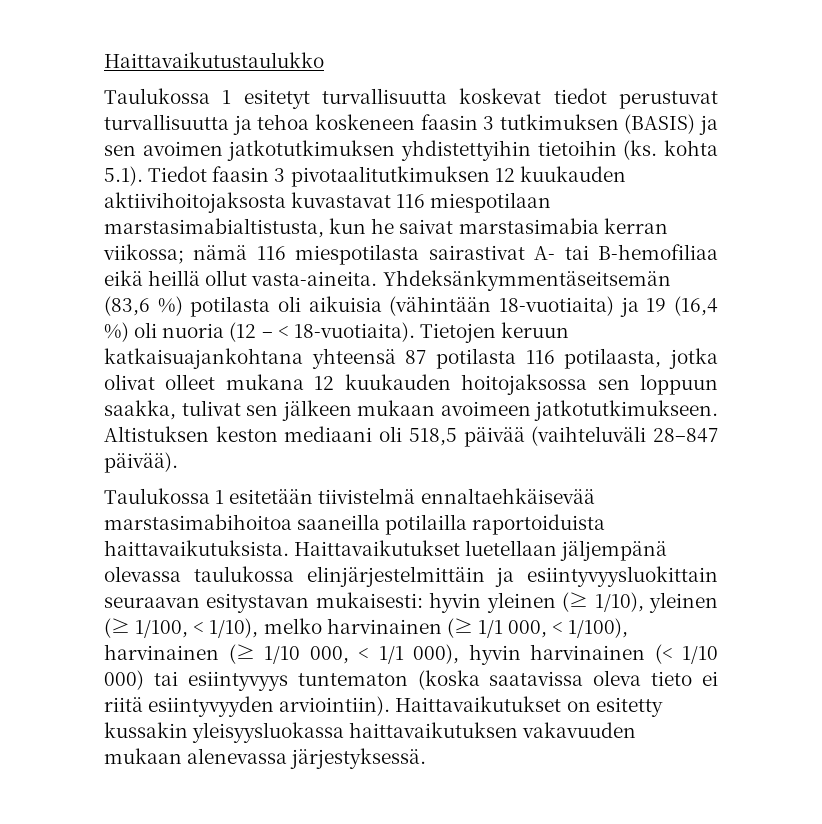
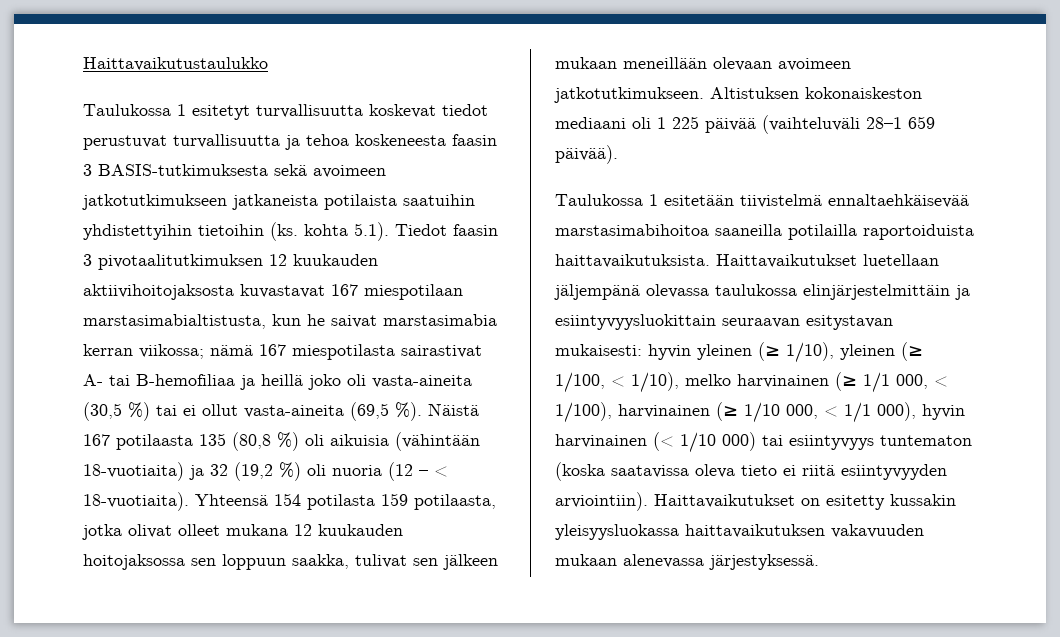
[314,114,718,135] [104,140,396,161] koskeneen faasin 3 tutkimuksen (BASIS) ja sen avoimen jatkotutkimuksen -> [355,134,497,146] [83,164,386,178] [82,194,475,210] koskeneesta faasin 3 BASIS-tutkimuksesta sekä avoimeen jatkotutkimukseen jatkaneista potilaista saatuihin
[396,194,426,208] 116 -> [331,284,358,296] 167
[256,246,286,260] 116 -> [259,344,286,356] 167
[104,270,671,291] [104,296,271,317] eikä heillä ollut vasta-aineita. Yhdeksänkymmentäseitsemän (83,6 %) potilasta -> [240,374,472,390] [83,402,479,421] [83,432,299,451] ja heillä joko oli vasta-aineita (30,5 %) tai ei ollut vasta-aineita (69,5 %). Näistä 167 potilaasta 135 (80,8 %)
[646,296,718,316] 19 (16,4 -> [210,462,273,481] 32 (19,2
[419,322,570,343] [104,348,555,369] Tietojen keruun katkaisuajankohtana yhteensä 87 potilasta 116 -> [195,493,408,510] Yhteensä 154 potilasta 159
(435, 408) none -> [623,57,772,71] meneillään olevaan
[215,426,278,442] keston -> [805,87,922,99] kokonaiskeston
[408,426,718,447] 518,5 päivää (vaihteluväli 28–847 -> [657,115,935,134] 1 225 päivää (vaihteluväli 28–1 659

